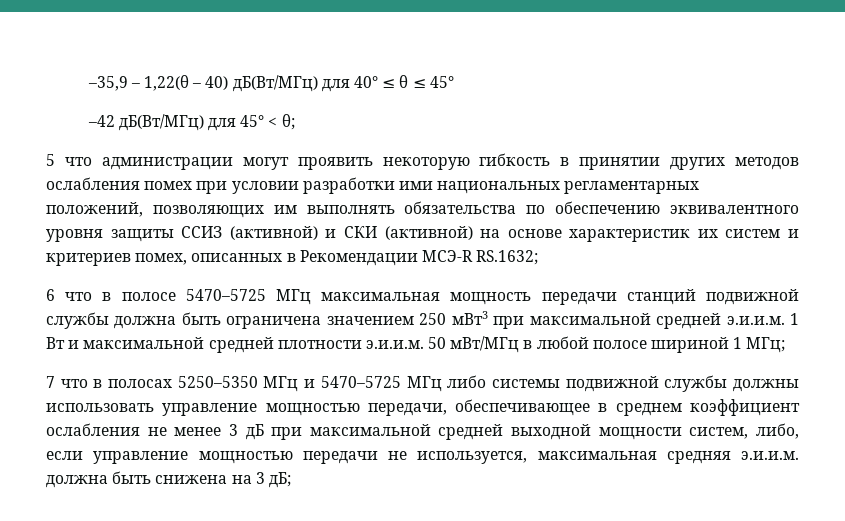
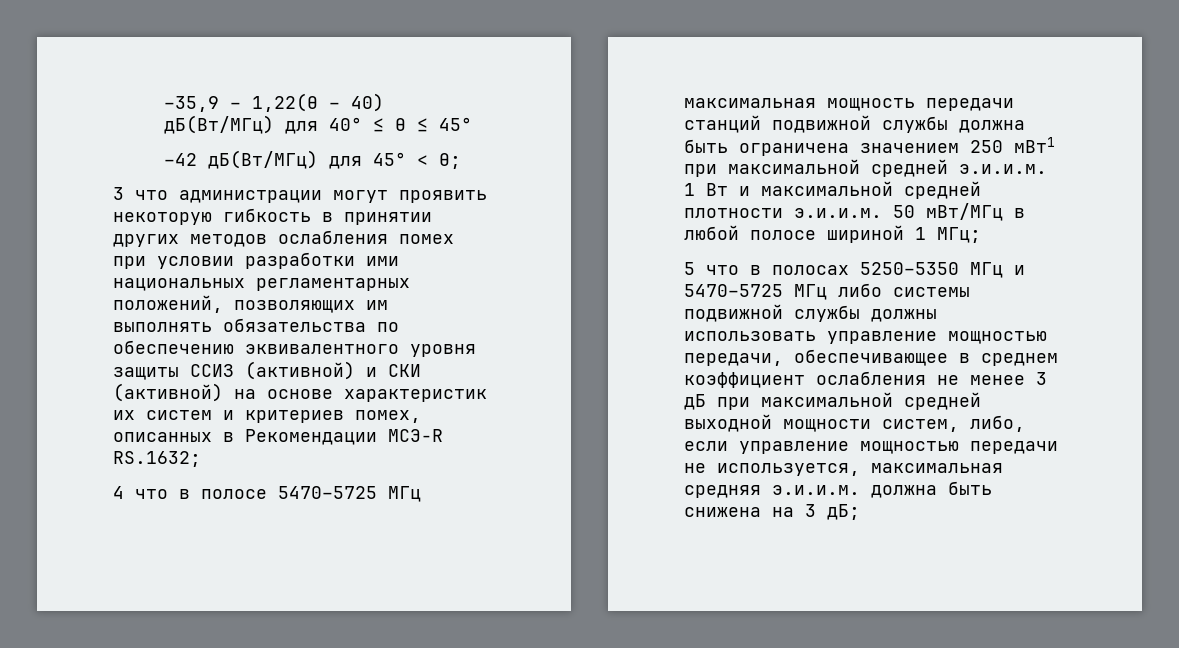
[46,154,55,166] 5 -> [113,187,124,200] 3
[46,289,55,301] 6 -> [113,486,124,499] 4
[451,311,488,325] мВт3 -> [1014,137,1055,153] мВт1
[46,376,55,388] 7 -> [684,262,695,275] 5

